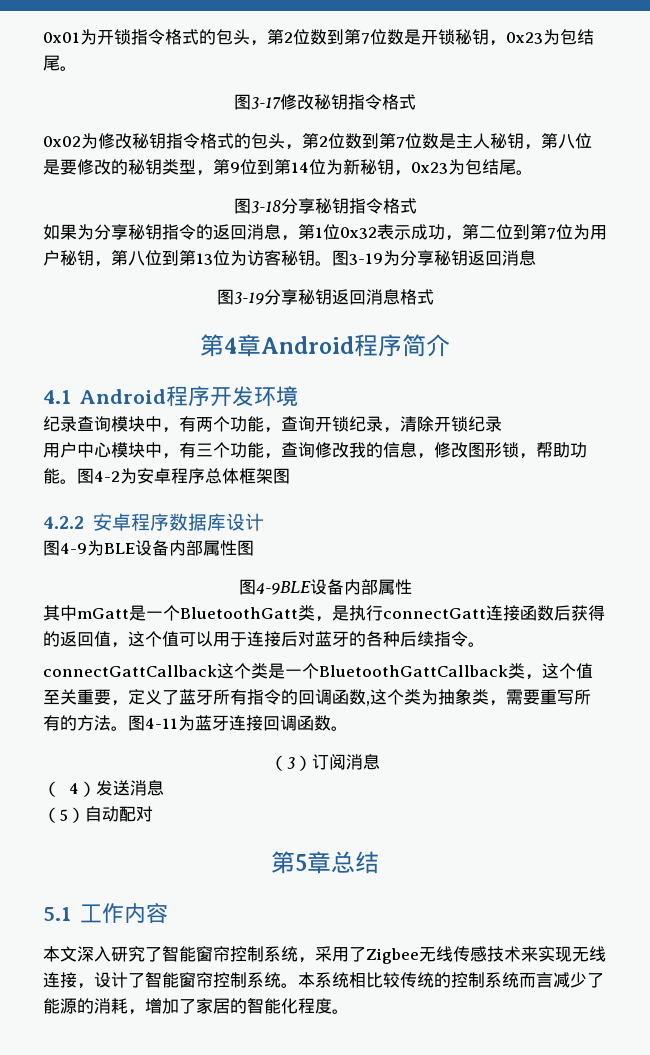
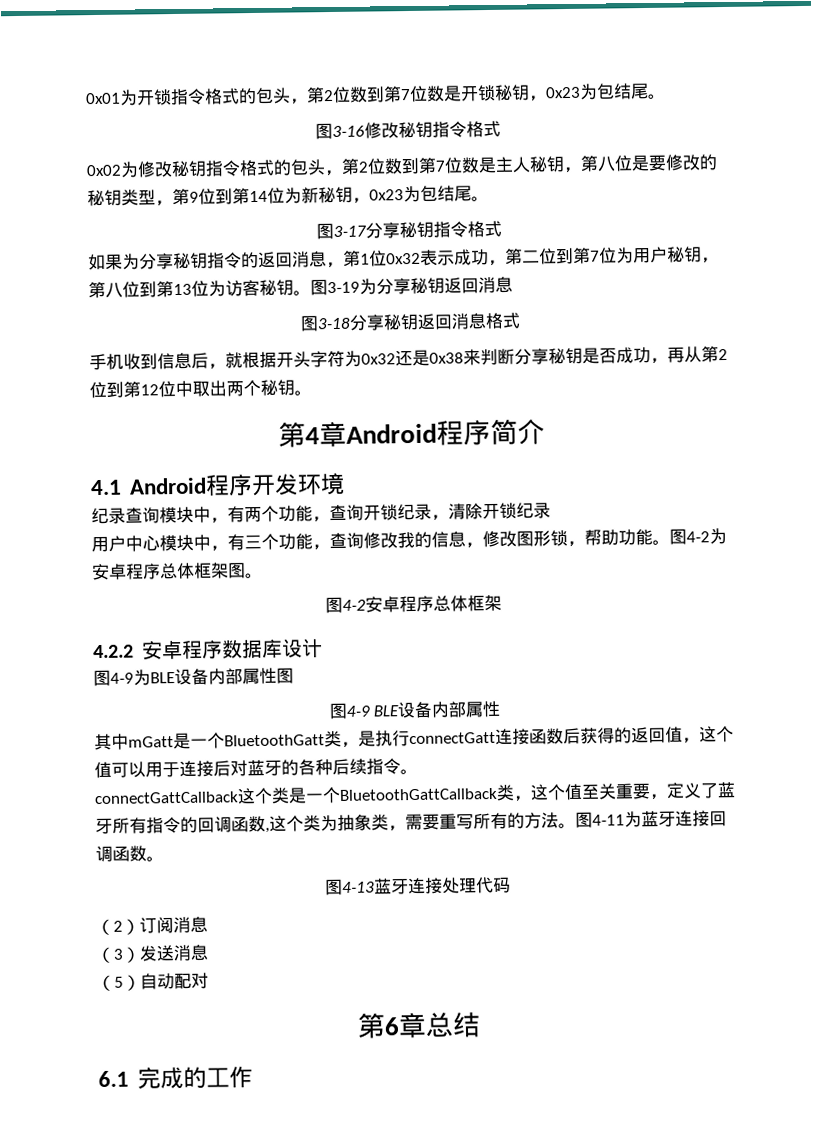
[251,97,281,109] 3-17 -> [331,125,365,138] 3-16
[250,200,281,213] 3-18 -> [332,225,367,237] 3-17
[233,292,264,305] 3-19 -> [316,317,351,330] 3-18
(434, 297) none -> [89,346,728,371] [89,379,312,399] // 手机收到信息后，就根据开头字符为0x32还是0x38来判断分享秘钥是否成功，再从第2位到第12位中取出两个秘钥。
(290, 476) none -> [245,572,263,579] [325,594,502,614] 。 // 图4-2安卓程序总体框架
[255,581,311,595] 4-9BLE -> [345,705,400,717] 4-9 BLE
[270,755,295,771] （3 -> [324,876,511,896] [96,918,123,936] 图4-13蓝牙连接处理代码 // （2
[68,783,79,794] 4 -> [113,948,124,960] 3
[295,854,307,871] 5 -> [384,1017,400,1036] 6
[43,903,168,923] [43,945,606,964] [43,971,604,989] [43,997,349,1015] 5.1工作内容 // 本文深入研究了智能窗帘控制系统，采用了Zigbee无线传感技术来实现无线连接，设计了智能窗帘控制系统。本系统相比较传统的控制系统而言减少了能源的消耗，增加了家居的智能化程度。 -> [98,1066,253,1090] 6.1完成的工作

